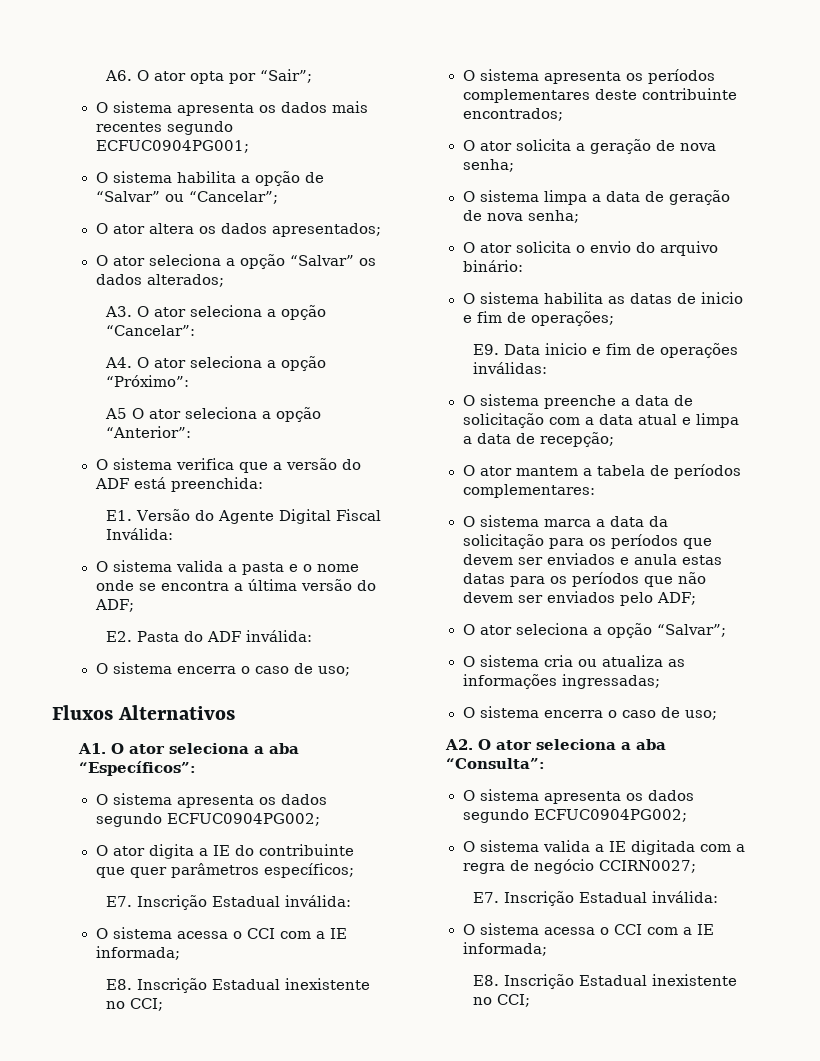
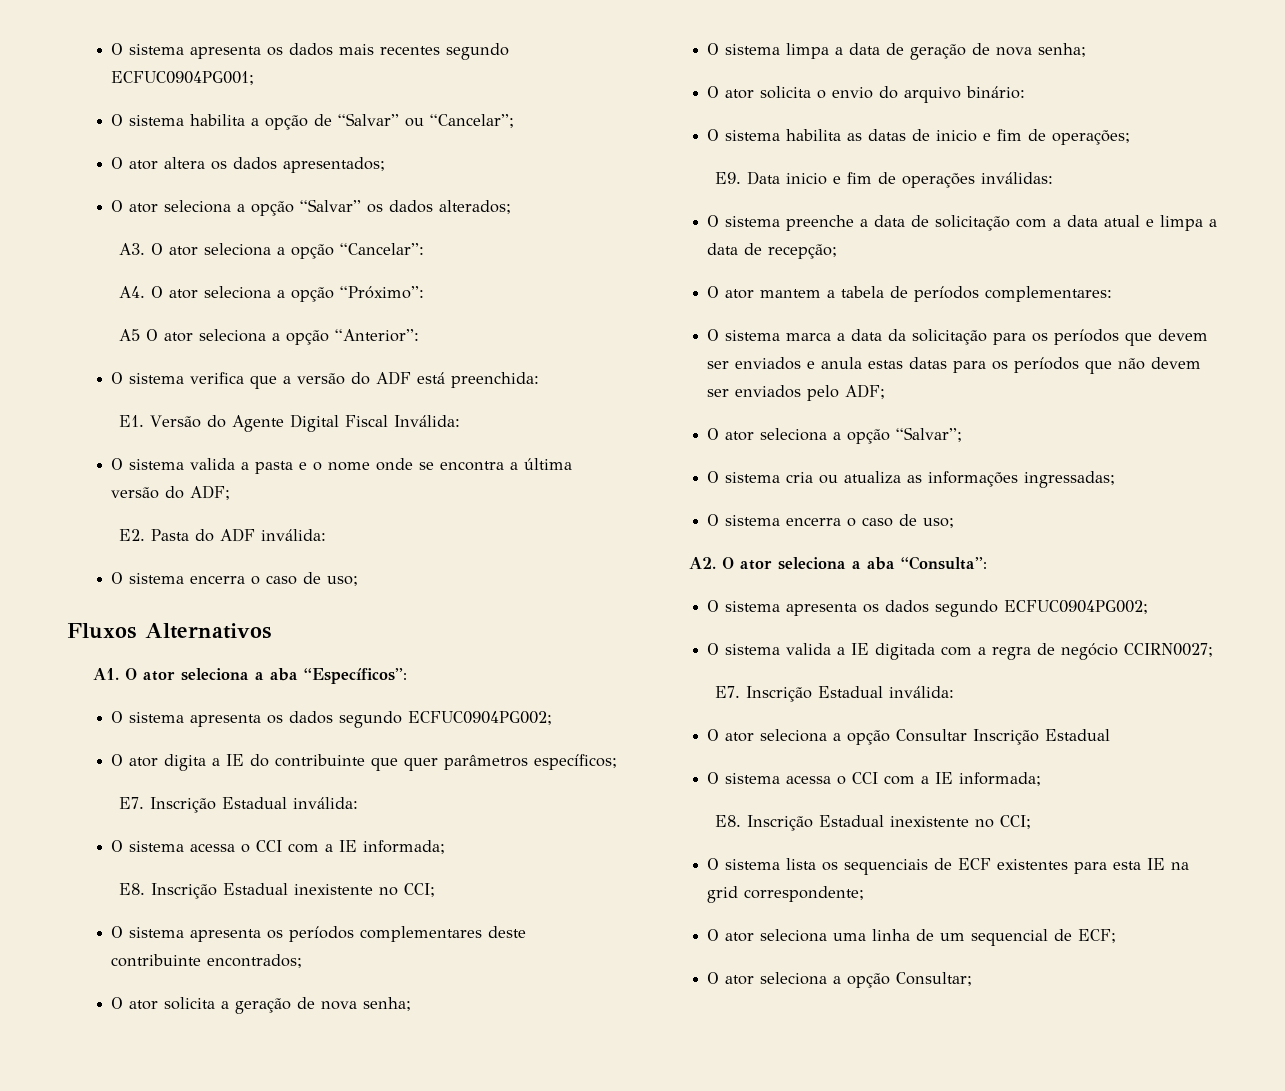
[105,69,313,84] A6. O ator opta por “Sair”; // -> (111, 49) none
(719, 897) none -> [707,729,1111,745] // O ator seleciona a opção Consultar Inscrição Estadual
(531, 1000) none -> [707,858,1190,875] [707,886,865,903] [707,929,1117,946] [707,972,973,988] // O sistema lista os sequenciais de ECF existentes para esta IE na grid correspondente; // O ator seleciona uma linha de um sequencial de ECF; // O ator seleciona a opção Consultar;

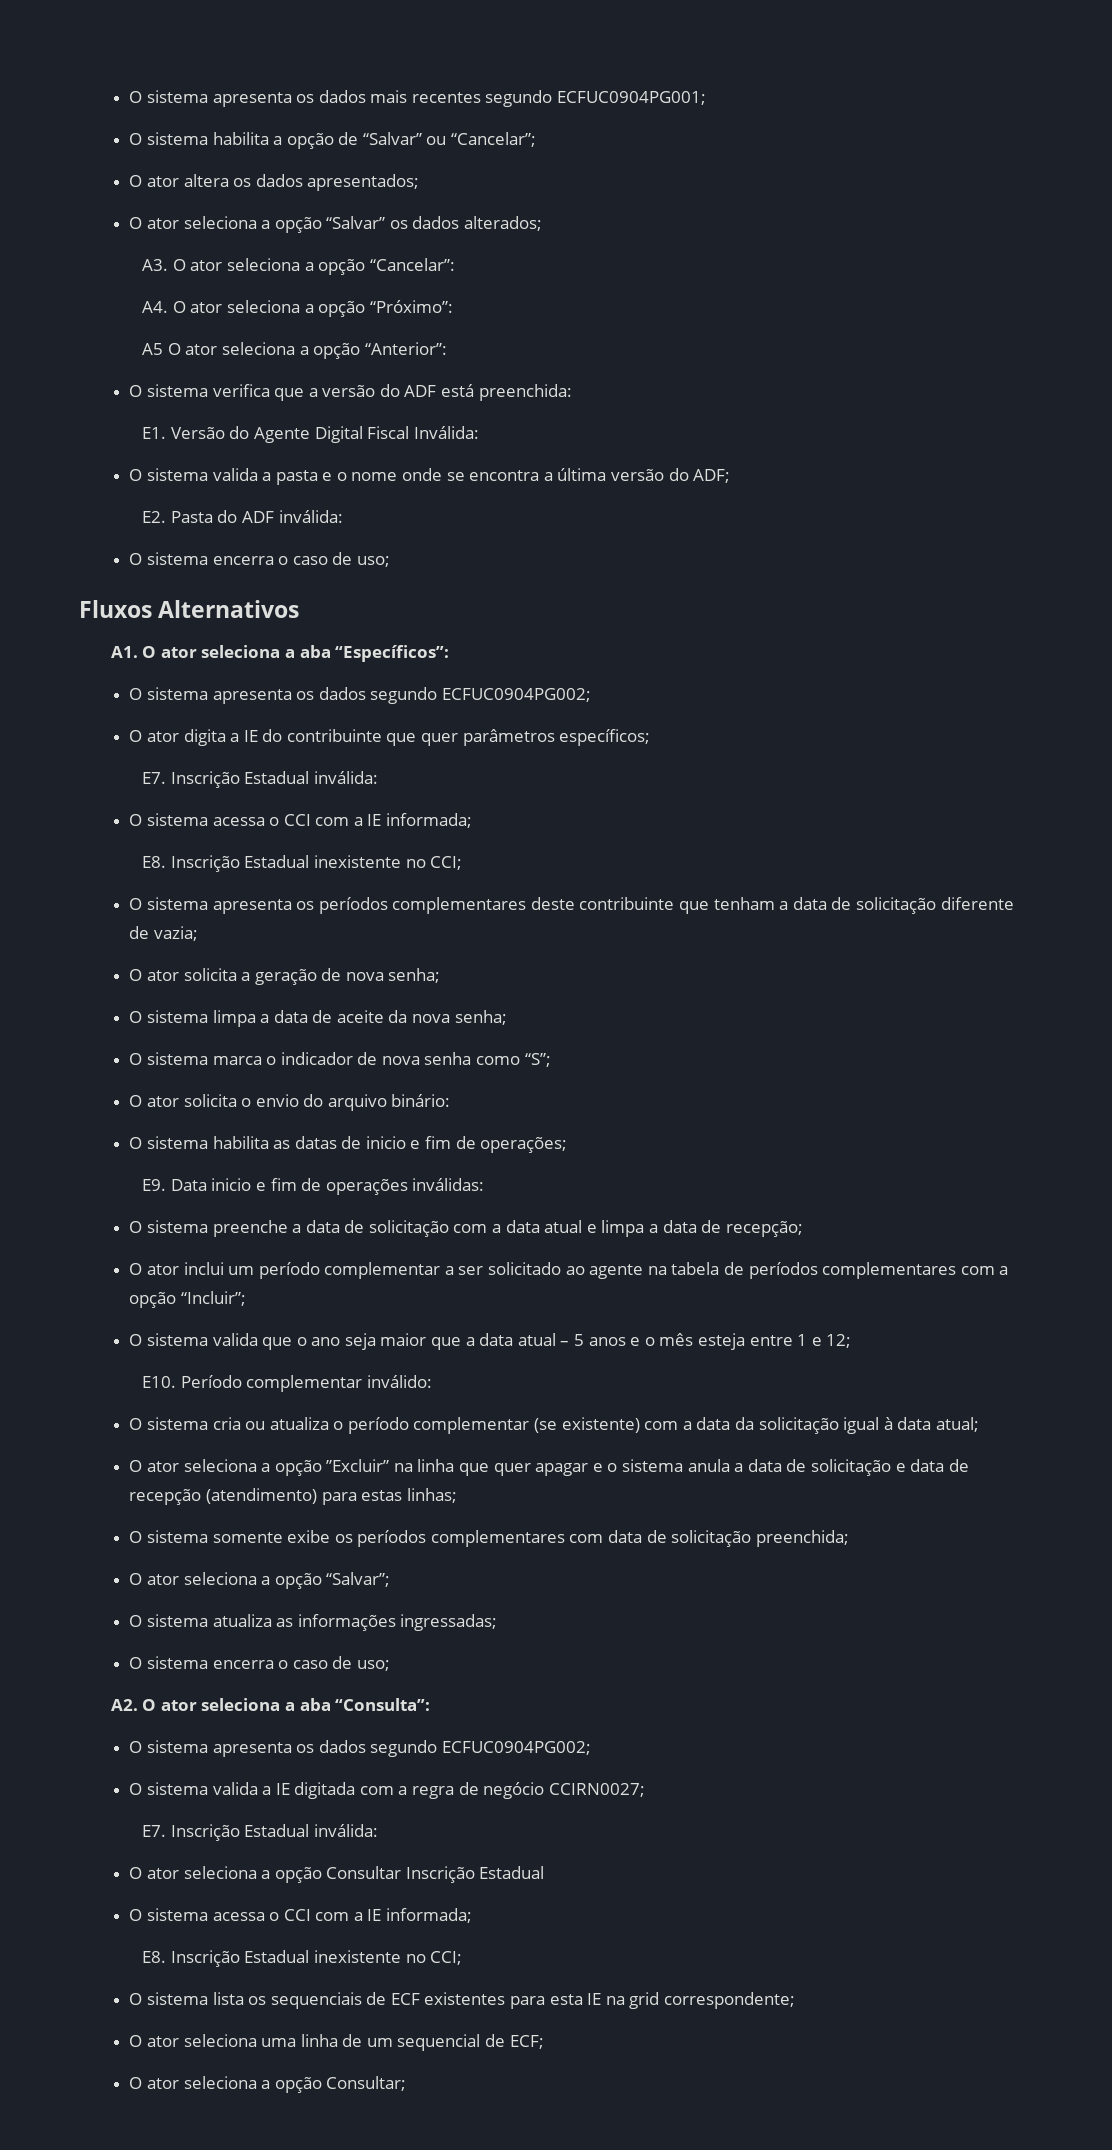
[207,954,303,968] encontrados; -> [679,897,1014,914] [129,926,198,941] que tenham a data de solicitação diferente de vazia;
[910,43,1087,60] geração de nova senha; -> [336,1010,507,1025] [129,1052,551,1067] aceite da nova senha; // O sistema marca o indicador de nova senha como “S”;
[760,286,1113,302] [707,329,1209,346] [707,357,1202,374] [707,384,886,401] mantem a tabela de períodos complementares: // O sistema marca a data da solicitação para os períodos que devem ser enviados e anula estas datas para os períodos que não devem ser enviados pelo ADF; -> [183,1262,1009,1279] [129,1291,246,1308] [129,1333,852,1350] [142,1375,433,1392] [129,1417,979,1434] [129,1459,969,1476] [129,1488,457,1505] [129,1530,849,1547] inclui um período complementar a ser solicitado ao agente na tabela de períodos complementares com a opção “Incluir”; // O sistema valida que o ano seja maior que a data atual – 5 anos e o mês esteja entre 1 e 12; // E10. Período complementar inválido: // O sistema cria ou atualiza o período complementar (se existente) com a data da solicitação igual à data atual; // O ator seleciona a opção ”Excluir” na linha que quer apagar e o sistema anula a data de solicitação e data de recepção (atendimento) para estas linhas; // O sistema somente exibe os períodos complementares com data de solicitação preenchida;
[786,472,839,484] cria ou -> (208, 1620) none

